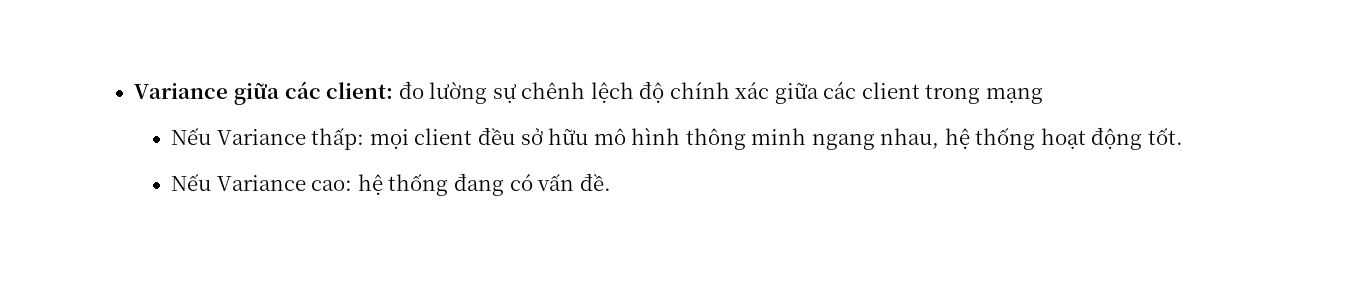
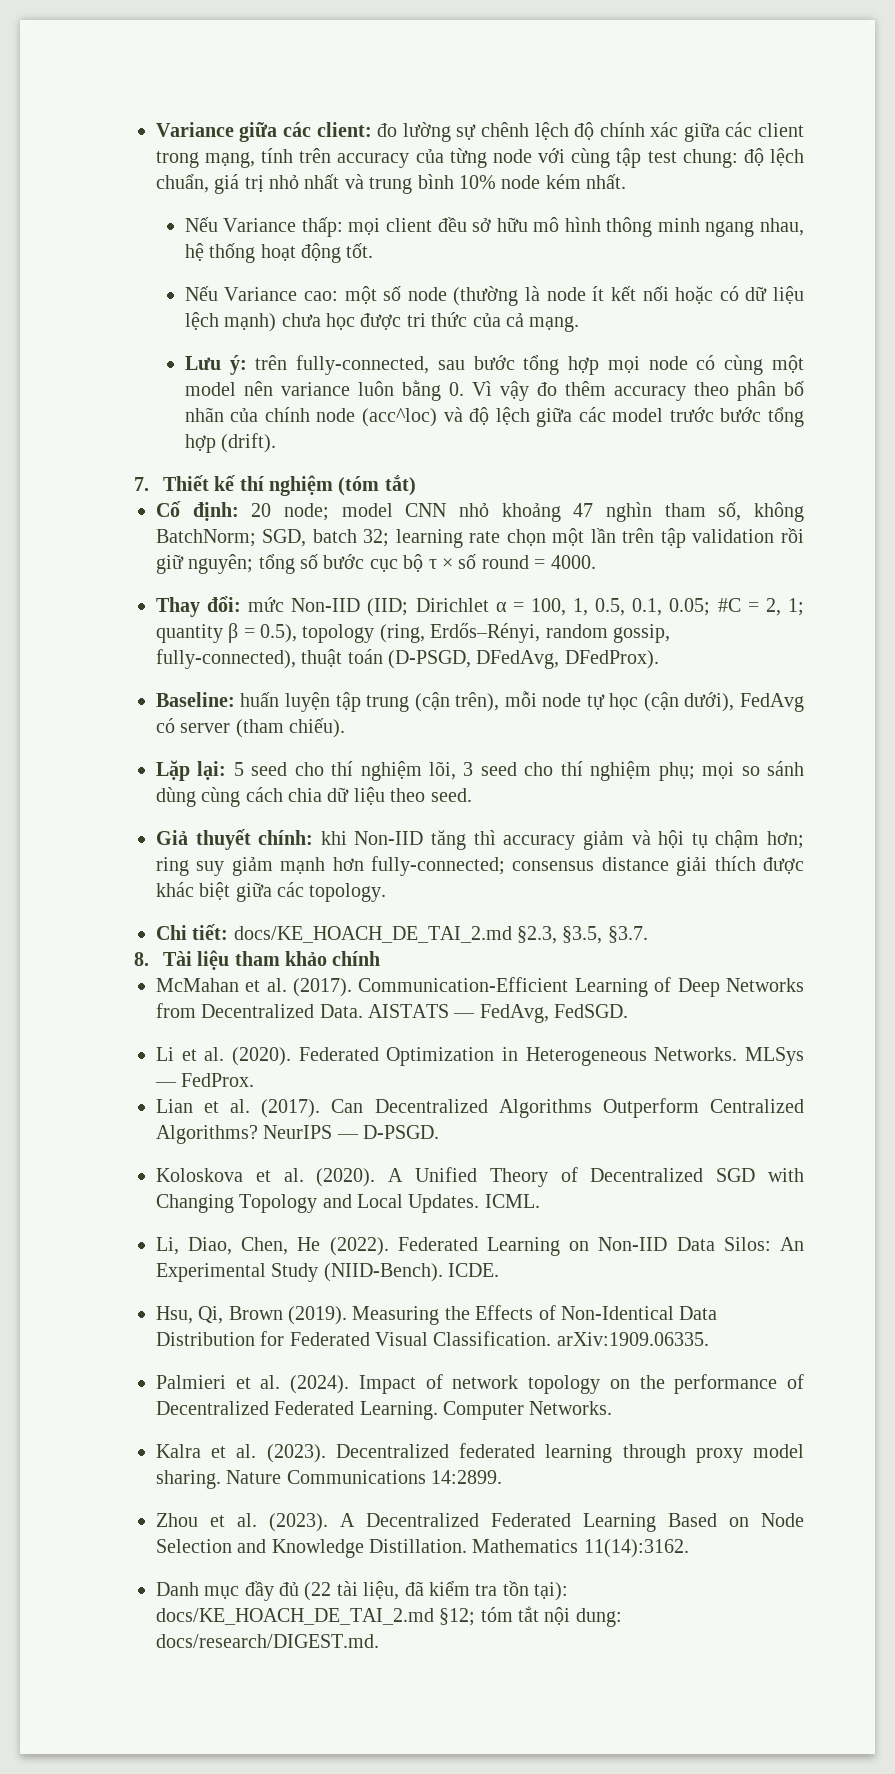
[985,87,1043,104] mạng -> [205,148,804,168] [155,174,627,194] mạng, tính trên accuracy của từng node với cùng tập test chung: độ lệch chuẩn, giá trị nhỏ nhất và trung bình 10% node kém nhất.
[357,173,611,196] hệ thống đang có vấn đề. -> [344,286,804,306] [184,312,580,332] [184,355,804,375] [184,380,805,401] [184,407,804,427] [184,433,277,453] [133,475,416,496] [155,501,804,522] [155,528,804,548] [155,554,596,574] [155,596,804,617] [155,623,671,643] [155,649,659,669] [155,691,804,712] [155,718,346,738] [155,760,804,781] [155,787,472,807] [155,829,804,850] [155,856,805,876] [155,882,387,902] [155,924,648,944] [133,950,381,970] [155,977,804,997] [155,1003,629,1023] [155,1047,804,1066] [154,1073,255,1087] [155,1098,804,1118] [155,1125,440,1144] [155,1167,804,1187] [155,1194,540,1213] [155,1237,805,1256] [155,1263,500,1282] [155,1305,718,1325] [155,1331,709,1346] [155,1374,804,1394] [155,1401,613,1420] [155,1443,804,1463] [155,1470,503,1489] [155,1513,804,1532] [155,1539,689,1558] [155,1581,569,1601] [155,1606,622,1627] [155,1634,379,1648] một số node (thường là node ít kết nối hoặc có dữ liệu lệch mạnh) chưa học được tri thức của cả mạng. // Lưu ý: trên fully-connected, sau bước tổng hợp mọi node có cùng một model nên variance luôn bằng 0. Vì vậy đo thêm accuracy theo phân bố nhãn của chính node (acc^loc) và độ lệch giữa các model trước bước tổng hợp (drift). // 7. Thiết kế thí nghiệm (tóm tắt) // Cố định: 20 node; model CNN nhỏ khoảng 47 nghìn tham số, không BatchNorm; SGD, batch 32; learning rate chọn một lần trên tập validation rồi giữ nguyên; tổng số bước cục bộ τ × số round = 4000. // Thay đổi: mức Non-IID (IID; Dirichlet α = 100, 1, 0.5, 0.1, 0.05; #C = 2, 1; quantity β = 0.5), topology (ring, Erdős–Rényi, random gossip, fully-connected), thuật toán (D-PSGD, DFedAvg, DFedProx). // Baseline: huấn luyện tập trung (cận trên), mỗi node tự học (cận dưới), FedAvg có server (tham chiếu). // Lặp lại: 5 seed cho thí nghiệm lõi, 3 seed cho thí nghiệm phụ; mọi so sánh dùng cùng cách chia dữ liệu theo seed. // Giả thuyết chính: khi Non-IID tăng thì accuracy giảm và hội tụ chậm hơn; ring suy giảm mạnh hơn fully-connected; consensus distance giải thích được khác biệt giữa các topology. // Chi tiết: docs/KE_HOACH_DE_TAI_2.md §2.3, §3.5, §3.7. // 8. Tài liệu tham khảo chính // McMahan et al. (2017). Communication-Efficient Learning of Deep Networks from Decentralized Data. AISTATS — FedAvg, FedSGD. // Li et al. (2020). Federated Optimization in Heterogeneous Networks. MLSys — FedProx. // Lian et al. (2017). Can Decentralized Algorithms Outperform Centralized Algorithms? NeurIPS — D-PSGD. // Koloskova et al. (2020). A Unified Theory of Decentralized SGD with Changing Topology and Local Updates. ICML. // Li, Diao, Chen, He (2022). Federated Learning on Non-IID Data Silos: An Experimental Study (NIID-Bench). ICDE. // Hsu, Qi, Brown (2019). Measuring the Effects of Non-Identical Data Distribution for Federated Visual Classification. arXiv:1909.06335. // Palmieri et al. (2024). Impact of network topology on the performance of Decentralized Federated Learning. Computer Networks. // Kalra et al. (2023). Decentralized federated learning through proxy model sharing. Nature Communications 14:2899. // Zhou et al. (2023). A Decentralized Federated Learning Based on Node Selection and Knowledge Distillation. Mathematics 11(14):3162. // Danh mục đầy đủ (22 tài liệu, đã kiểm tra tồn tại): docs/KE_HOACH_DE_TAI_2.md §12; tóm tắt nội dung: docs/research/DIGEST.md.

